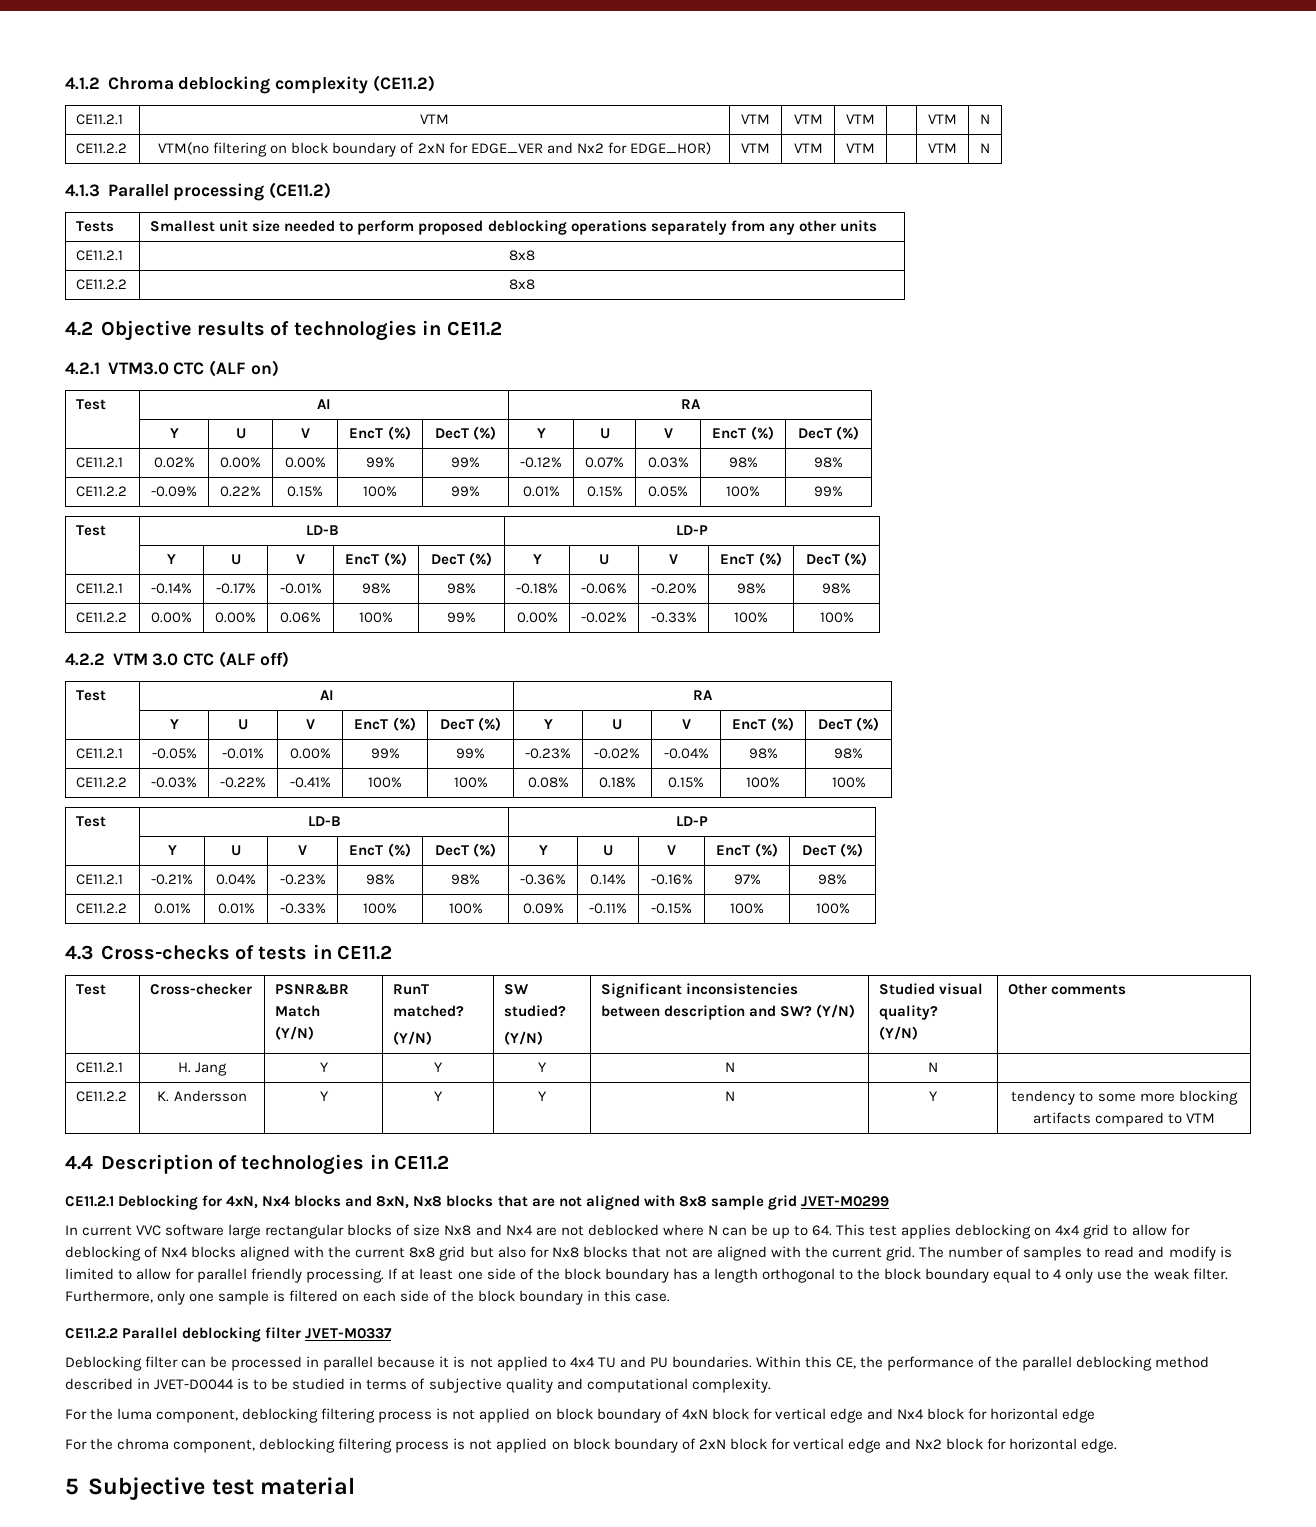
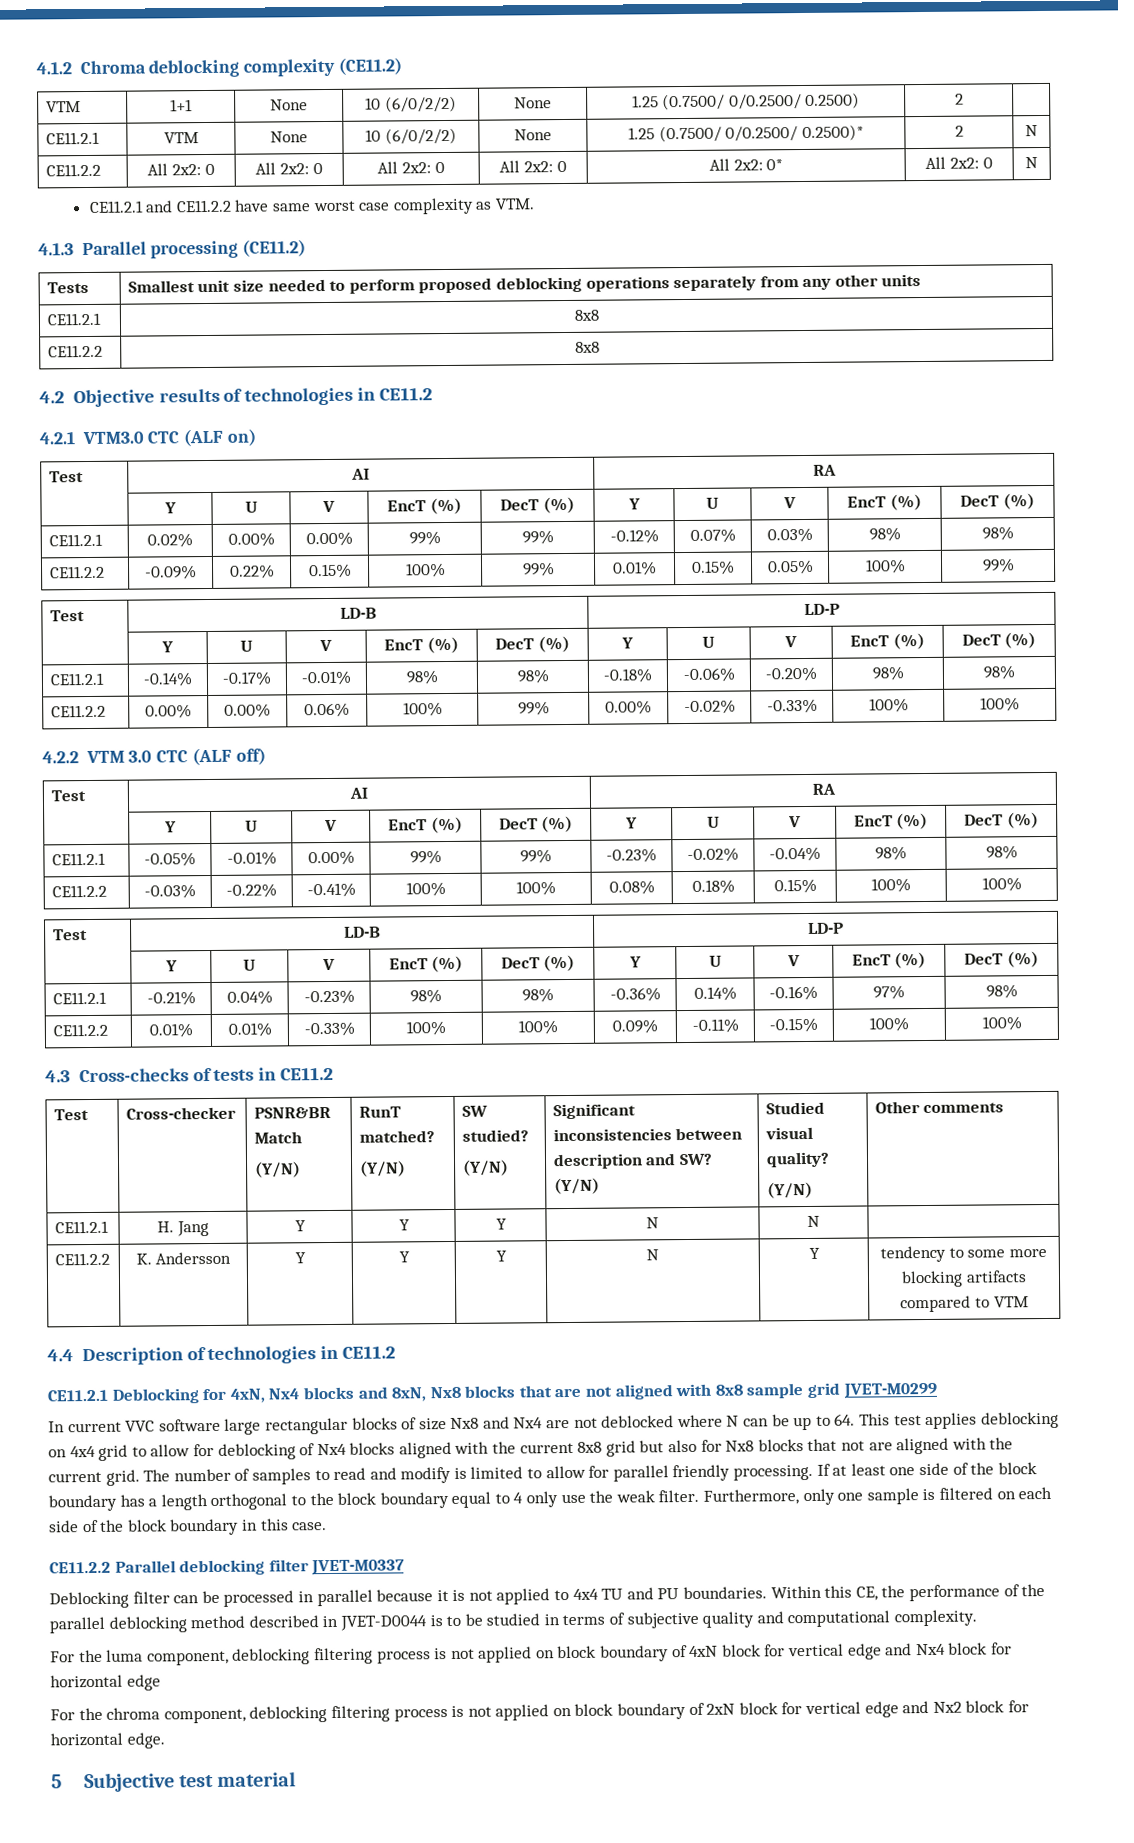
[76,114,124,125] [420,114,449,124] [741,114,770,124] [793,114,823,124] [846,114,875,124] [928,114,957,124] [980,114,990,124] [76,143,128,154] [158,142,711,157] [741,143,770,153] [793,143,823,153] [846,143,875,153] [928,143,957,153] [980,143,990,153] CE11.2.1 | VTM | VTM | VTM | VTM | | VTM | N // CE11.2.2 | VTM(no filtering on block boundary of 2xN for EDGE_VER and Nx2 for EDGE_HOR) | VTM | VTM | VTM | | VTM | N -> [45,101,81,113] [170,99,193,112] [270,99,308,111] [365,95,457,113] [514,97,552,109] [631,92,861,111] [954,93,964,105] [45,131,100,145] [163,132,199,144] [270,131,308,143] [365,127,457,145] [514,129,552,141] [628,124,864,143] [954,125,964,137] [1025,125,1038,137] [45,163,101,177] [147,163,215,176] [255,162,323,175] [377,161,445,174] [499,160,567,173] [708,158,784,171] [925,156,993,169] [1025,157,1038,169] [88,197,535,215] VTM | 1+1 | None | 10 (6/0/2/2) | None | 1.25 (0.7500/ 0/0.2500/ 0.2500) | 2 | // CE11.2.1 | VTM | None | 10 (6/0/2/2) | None | 1.25 (0.7500/ 0/0.2500/ 0.2500)* | 2 | N // CE11.2.2 | All 2x2: 0 | All 2x2: 0 | All 2x2: 0 | All 2x2: 0 | All 2x2: 0* | All 2x2: 0 | N // CE11.2.1 and CE11.2.2 have same worst case complexity as VTM.

